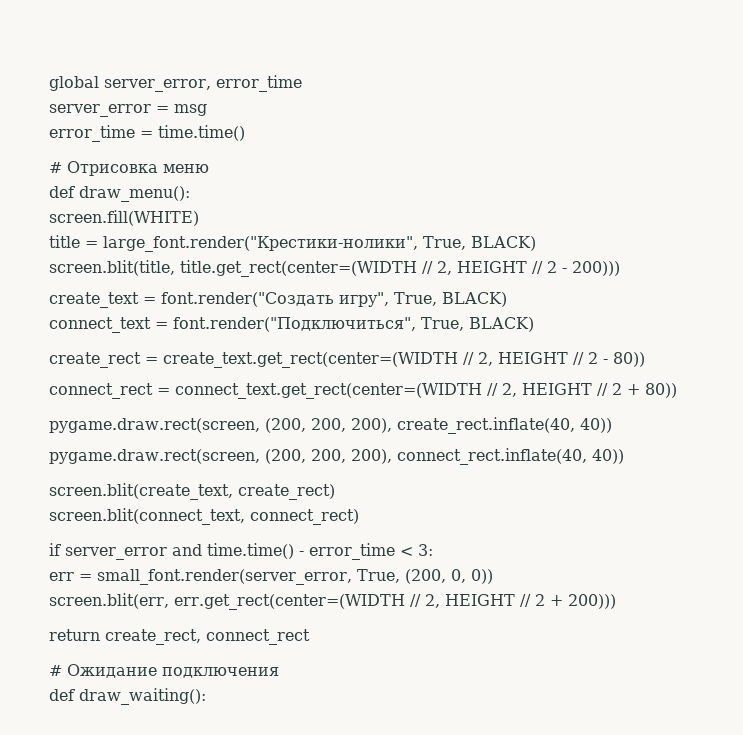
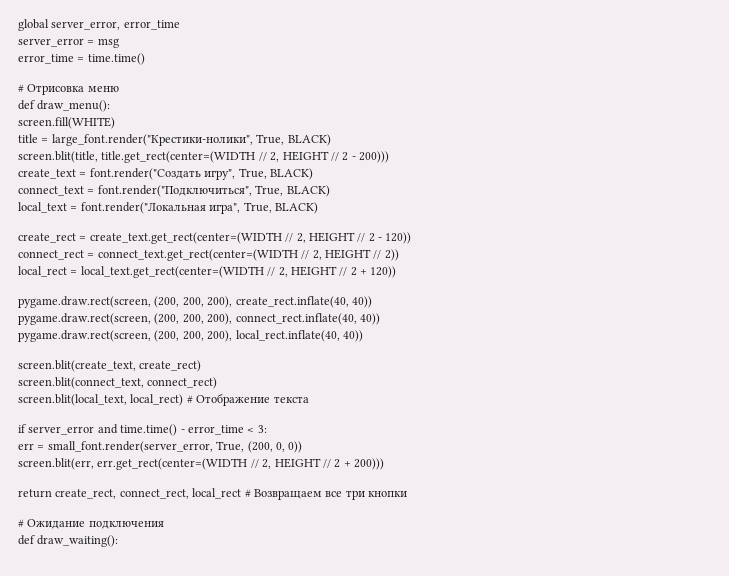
(534, 324) none -> [18,202,318,214] // local_text = font.render("Локальная игра", True, BLACK)
[613,352,645,367] 80)) -> [385,232,412,244] 120))
[612,383,677,398] 2 + 80)) -> [384,249,399,261] [18,266,397,278] 2)) // local_rect = local_text.get_rect(center=(WIDTH // 2, HEIGHT // 2 + 120))
(624, 456) none -> [18,330,363,342] // pygame.draw.rect(screen, (200, 200, 200), local_rect.inflate(40, 40))
(359, 517) none -> [18,393,309,406] // screen.blit(local_text, local_rect) # Отображение текста
[206,629,310,645] connect_rect -> [119,488,407,500] connect_rect, local_rect # Возвращаем все три кнопки

